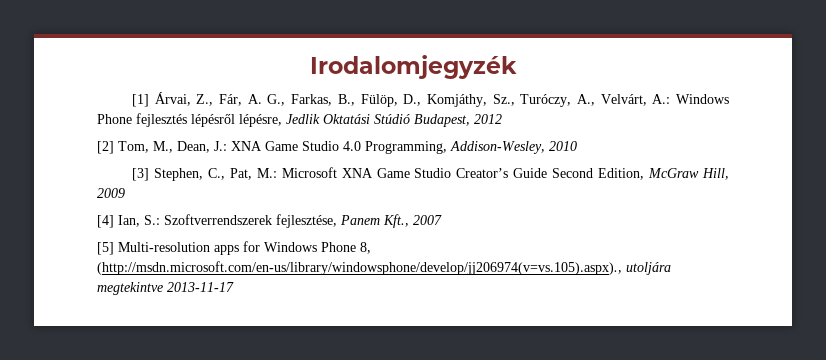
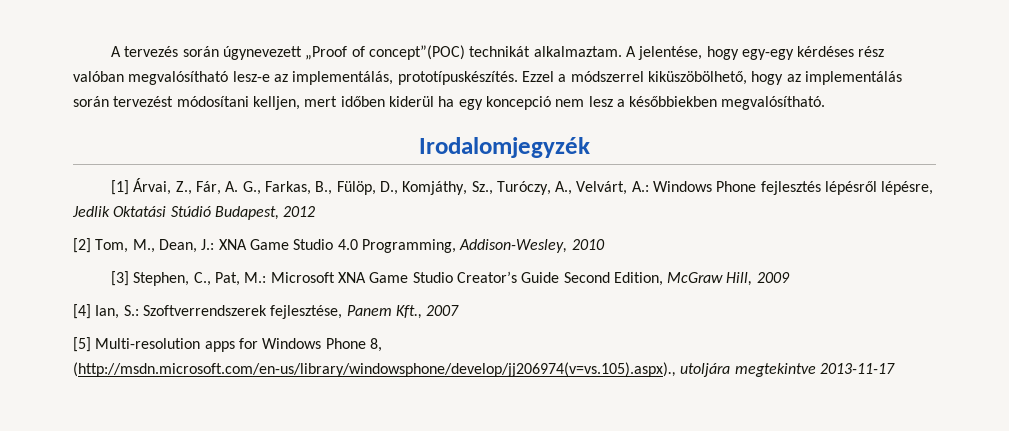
(309, 67) none -> [110,45,885,60] [73,71,902,85] [73,96,826,110] A tervezés során úgynevezett „Proof of concept”(POC) technikát alkalmaztam. A jelentése, hogy egy-egy kérdéses rész valóban megvalósítható lesz-e az implementálás, prototípuskészítés. Ezzel a módszerrel kiküszöbölhető, hogy az implementálás során tervezést módosítani kelljen, mert időben kiderül ha egy koncepció nem lesz a későbbiekben megvalósítható. //

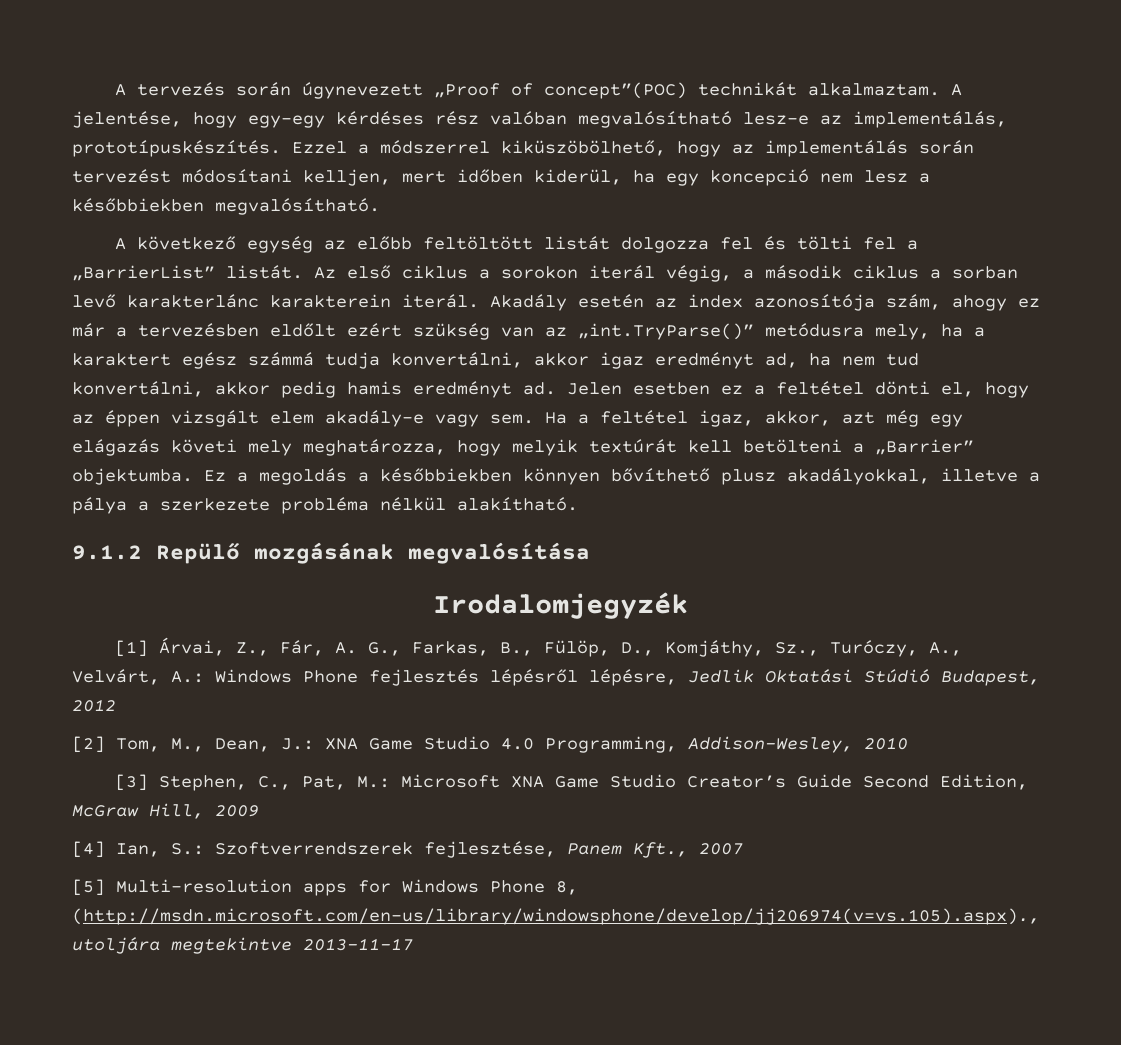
[388,96,434,107] kiderül -> [534,169,622,185] kiderül,
(826, 103) none -> [115,236,919,253] [72,265,1018,282] [72,294,1040,311] [72,323,985,340] [72,352,919,369] [72,381,1029,398] [72,410,963,427] [72,439,974,456] [72,468,1040,485] [72,497,578,514] [72,542,590,564] // A következő egység az előbb feltöltött listát dolgozza fel és tölti fel a „BarrierList” listát. Az első ciklus a sorokon iterál végig, a második ciklus a sorban levő karakterlánc karakterein iterál. Akadály esetén az index azonosítója szám, ahogy ez már a tervezésben eldőlt ezért szükség van az „int.TryParse()” metódusra mely, ha a karaktert egész számmá tudja konvertálni, akkor igaz eredményt ad, ha nem tud konvertálni, akkor pedig hamis eredményt ad. Jelen esetben ez a feltétel dönti el, hogy az éppen vizsgált elem akadály-e vagy sem. Ha a feltétel igaz, akkor, azt még egy elágazás követi mely meghatározza, hogy melyik textúrát kell betölteni a „Barrier” objektumba. Ez a megoldás a későbbiekben könnyen bővíthető plusz akadályokkal, illetve a pálya a szerkezete probléma nélkül alakítható. // 9.1.2 Repülő mozgásának megvalósítása

